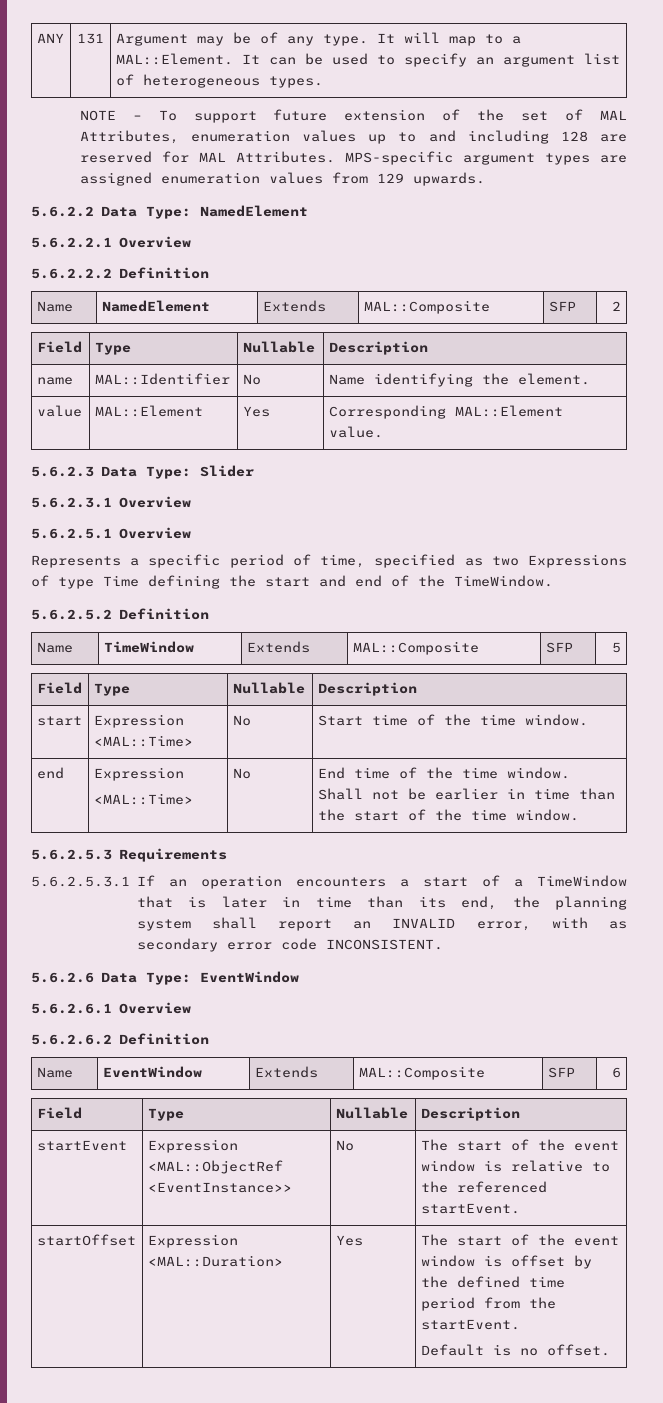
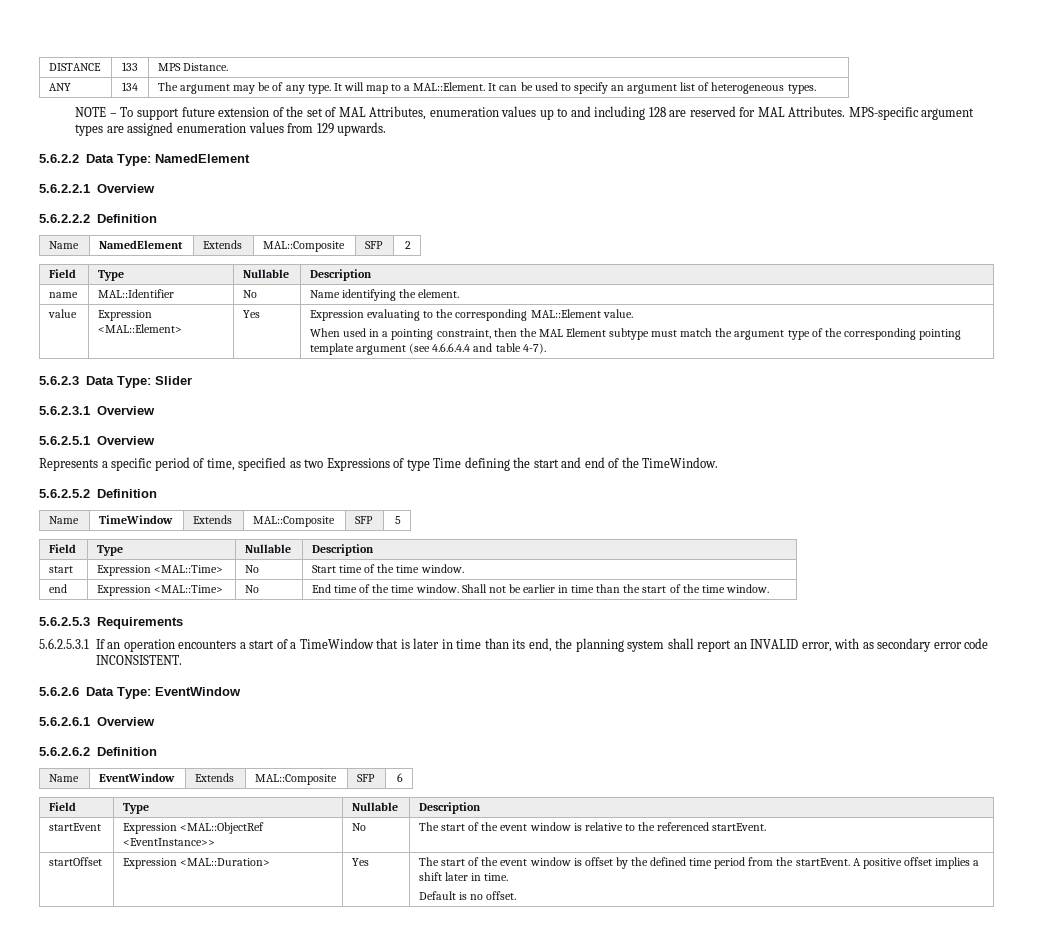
[36,33,64,43] [77,33,104,44] [115,33,188,46] ANY | 131 | Argument -> [49,63,102,71] [122,62,138,71] [158,63,229,71] [49,83,72,91] [122,82,138,91] [158,82,231,94] DISTANCE | 133 | MPS Distance. // ANY | 134 | The argument
[94,405,203,417] [242,406,270,417] [328,405,563,419] [328,426,383,438] MAL::Element | Yes | Corresponding MAL::Element value. -> [98,310,153,321] [98,324,183,333] [243,310,261,318] [310,309,633,321] [310,328,962,340] [310,343,546,355] Expression <MAL::Element> | Yes | Expression evaluating to the corresponding MAL::Element value. // When used in a pointing constraint, then the MAL Element subtype must match the argument type of the corresponding pointing template argument (see 4.6.6.4.4 and table 4-7).
(184, 774) // -> (152, 590) none
(520, 1324) none -> [852,857,980,869] [419,872,509,881] A positive offset implies a shift later in time.

